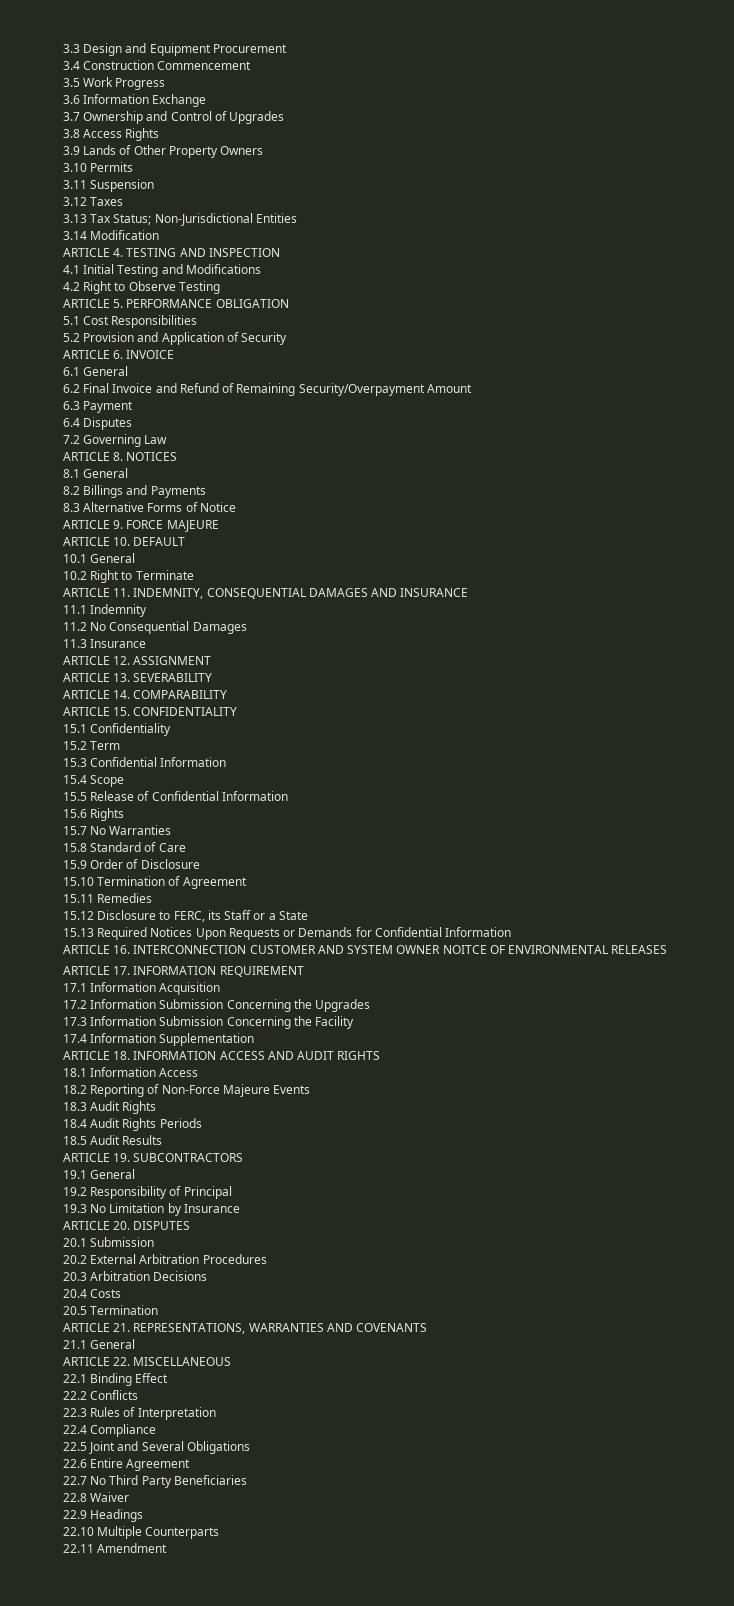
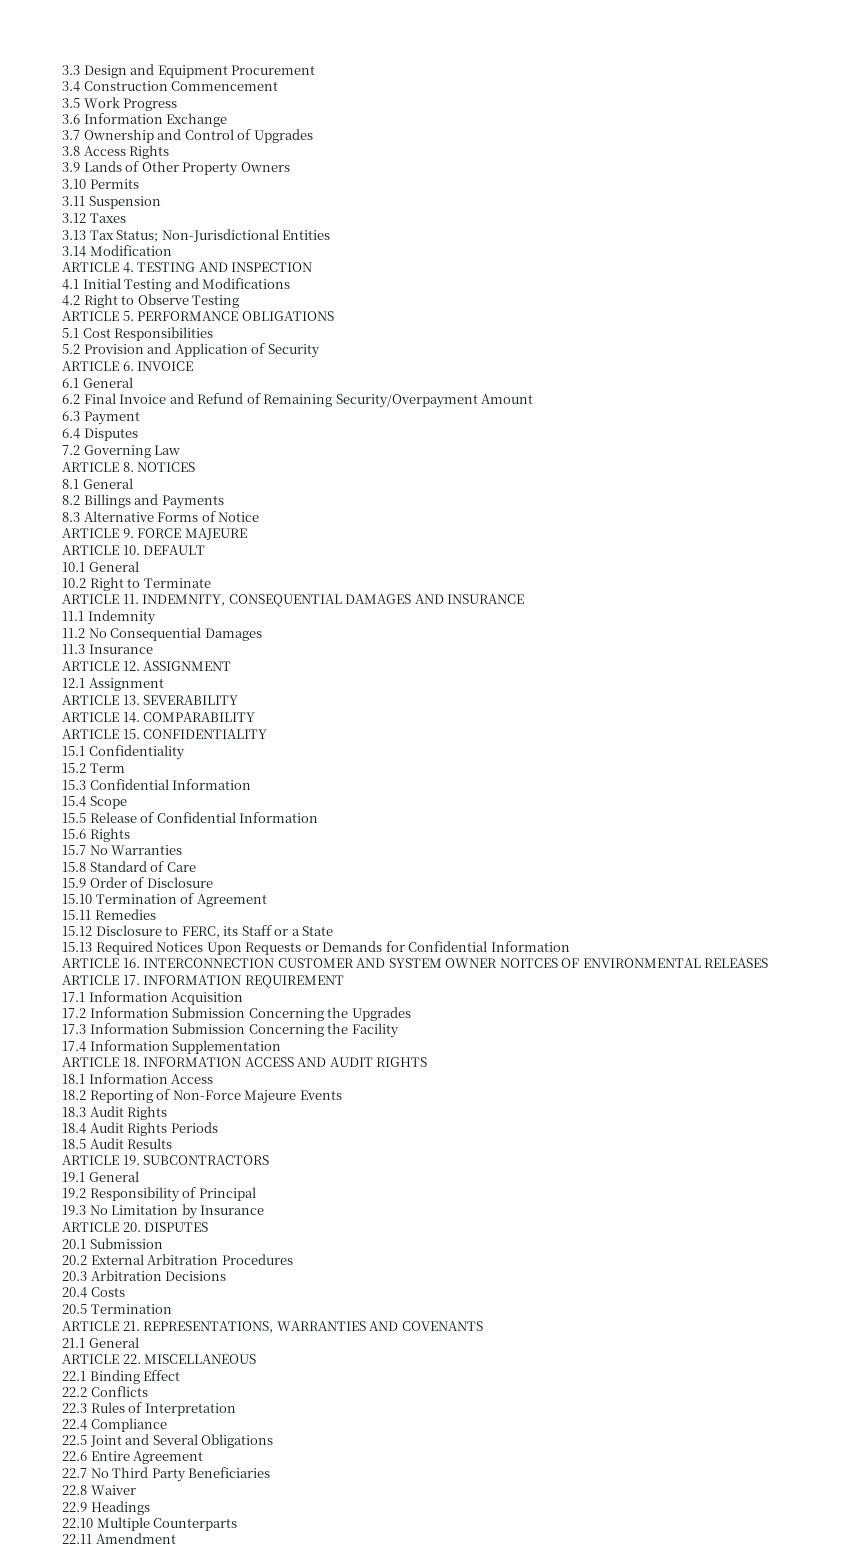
[215,299,289,308] OBLIGATION -> [241,311,334,321] OBLIGATIONS
(212, 660) none -> [62,678,164,691] // 12.1 Assignment
[442,945,487,954] NOITCE -> [499,958,558,968] NOITCES

